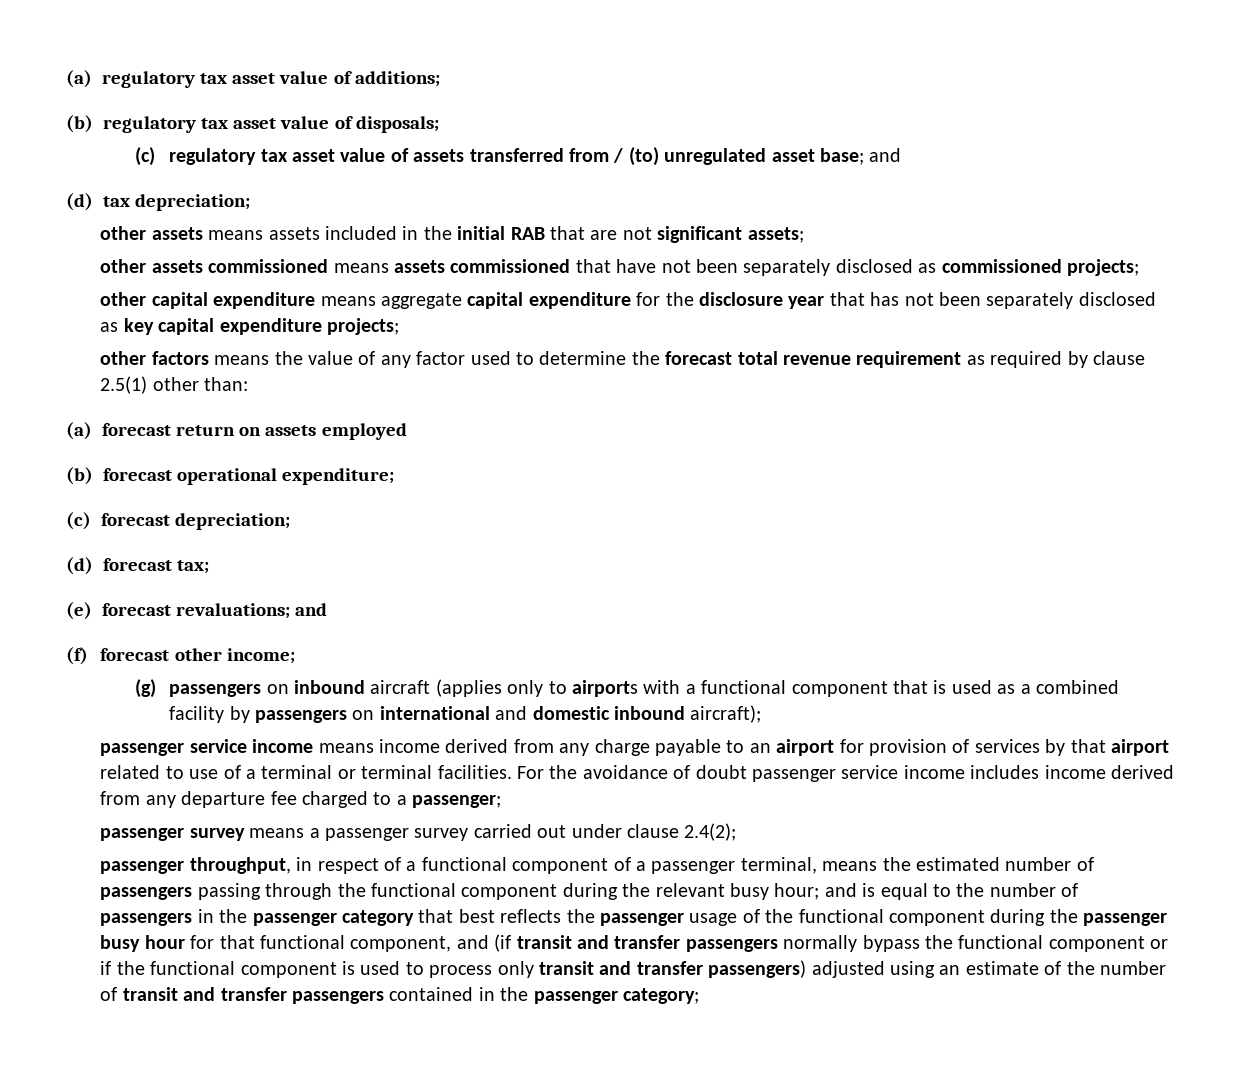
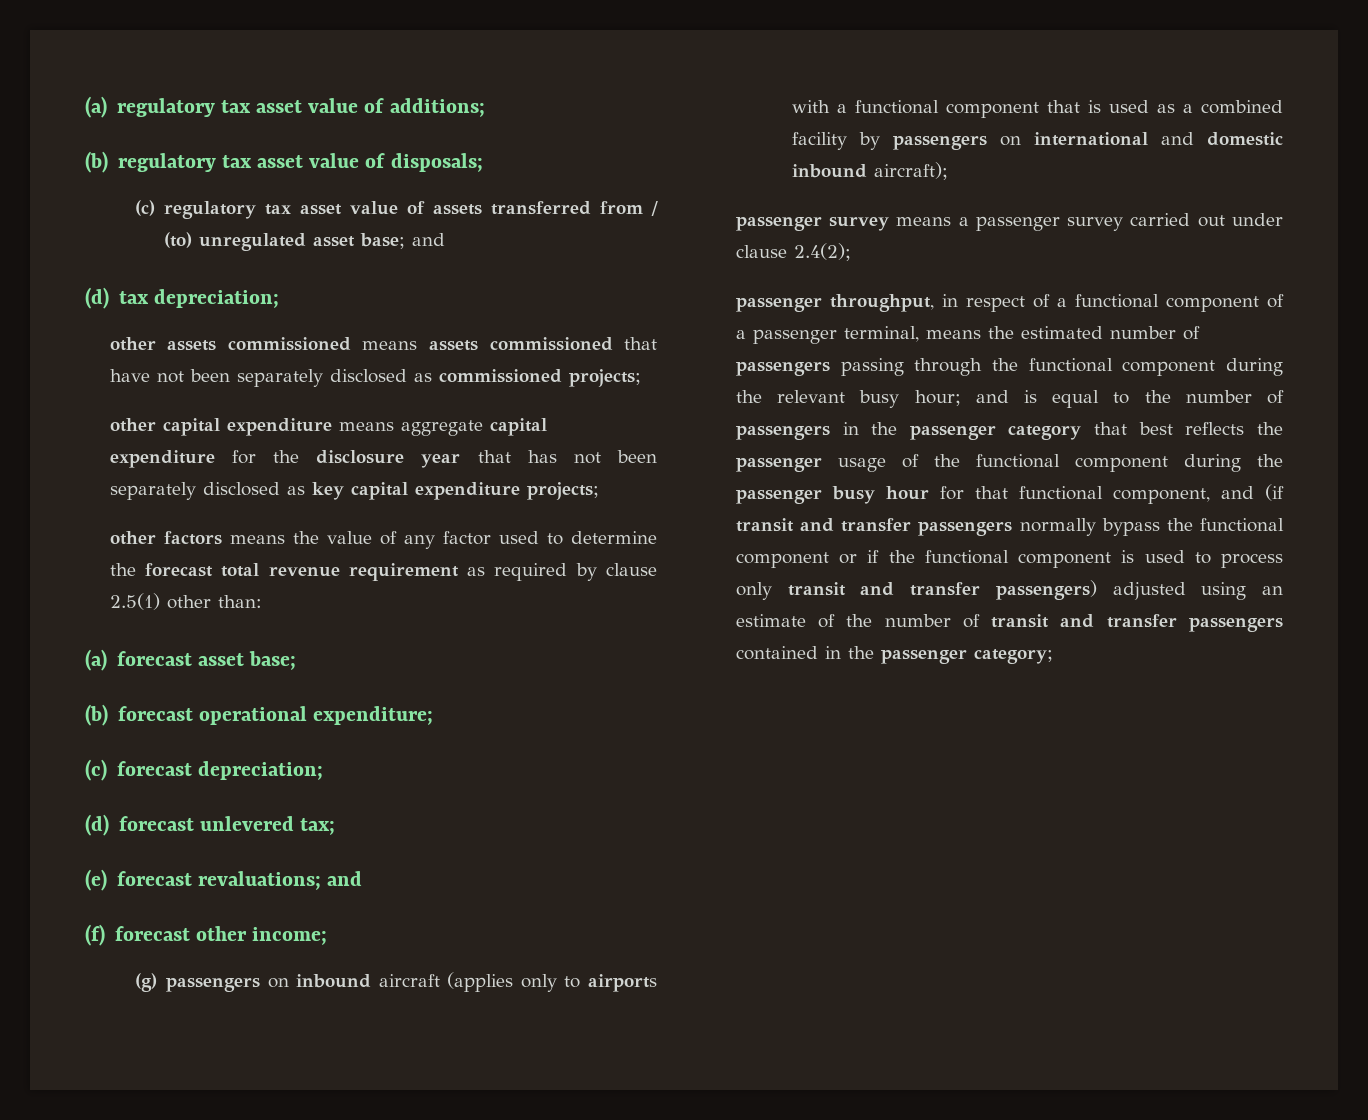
[100,226,804,243] // other assets means assets included in the initial RAB that are not significant assets; -> (279, 298) none
[176,423,407,440] return on assets employed -> [197,651,296,670] asset base;
(172, 564) none -> [199,816,294,831] unlevered
[100,739,1169,756] [100,765,1174,782] [100,791,502,808] // passenger service income means income derived from any charge payable to an airport for provision of services by that airport related to use of a terminal or terminal facilities. For the avoidance of doubt passenger service income includes income derived from any departure fee charged to a passenger; -> (949, 171) none

